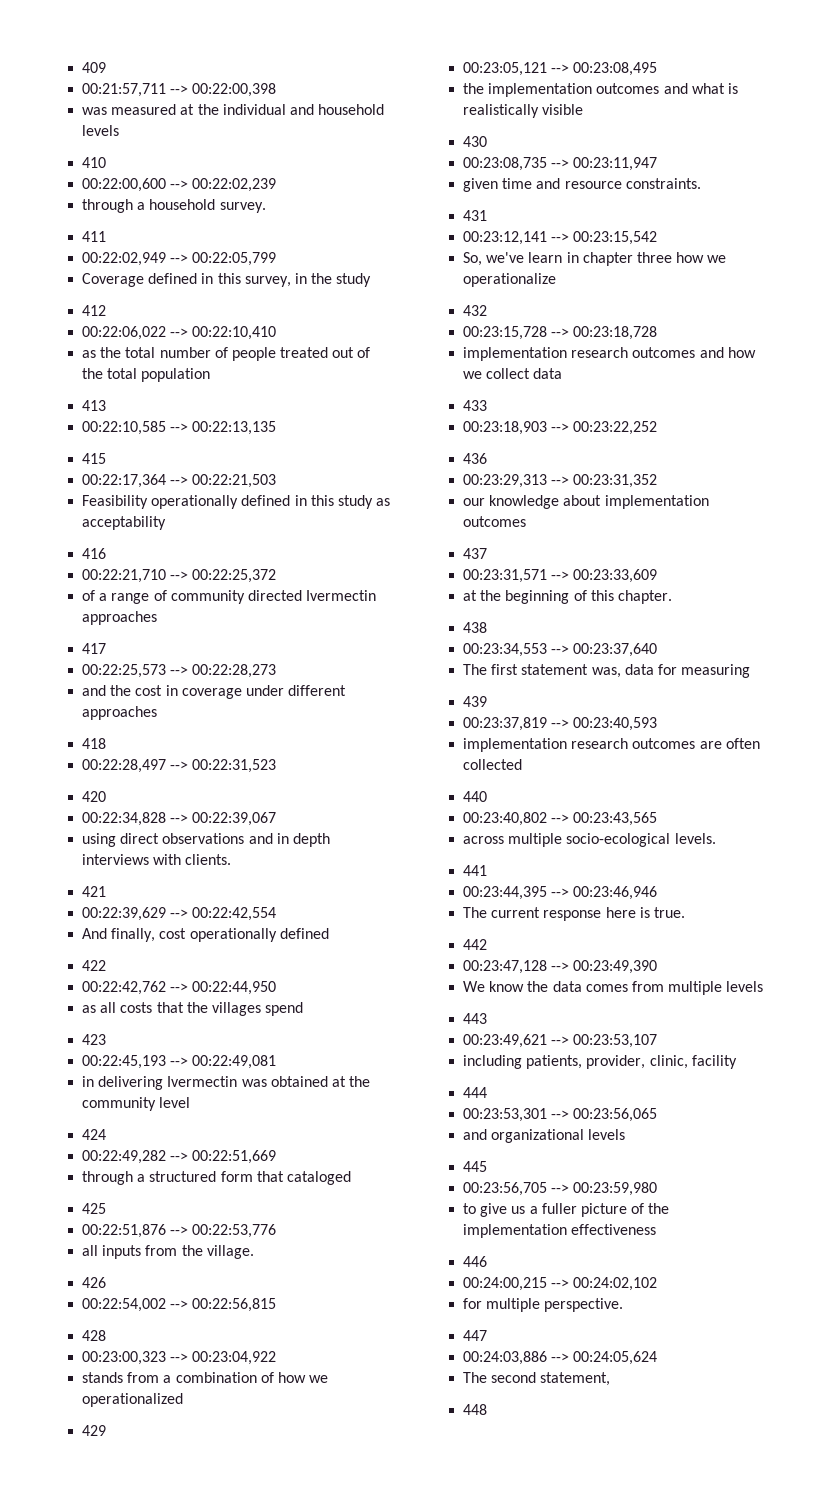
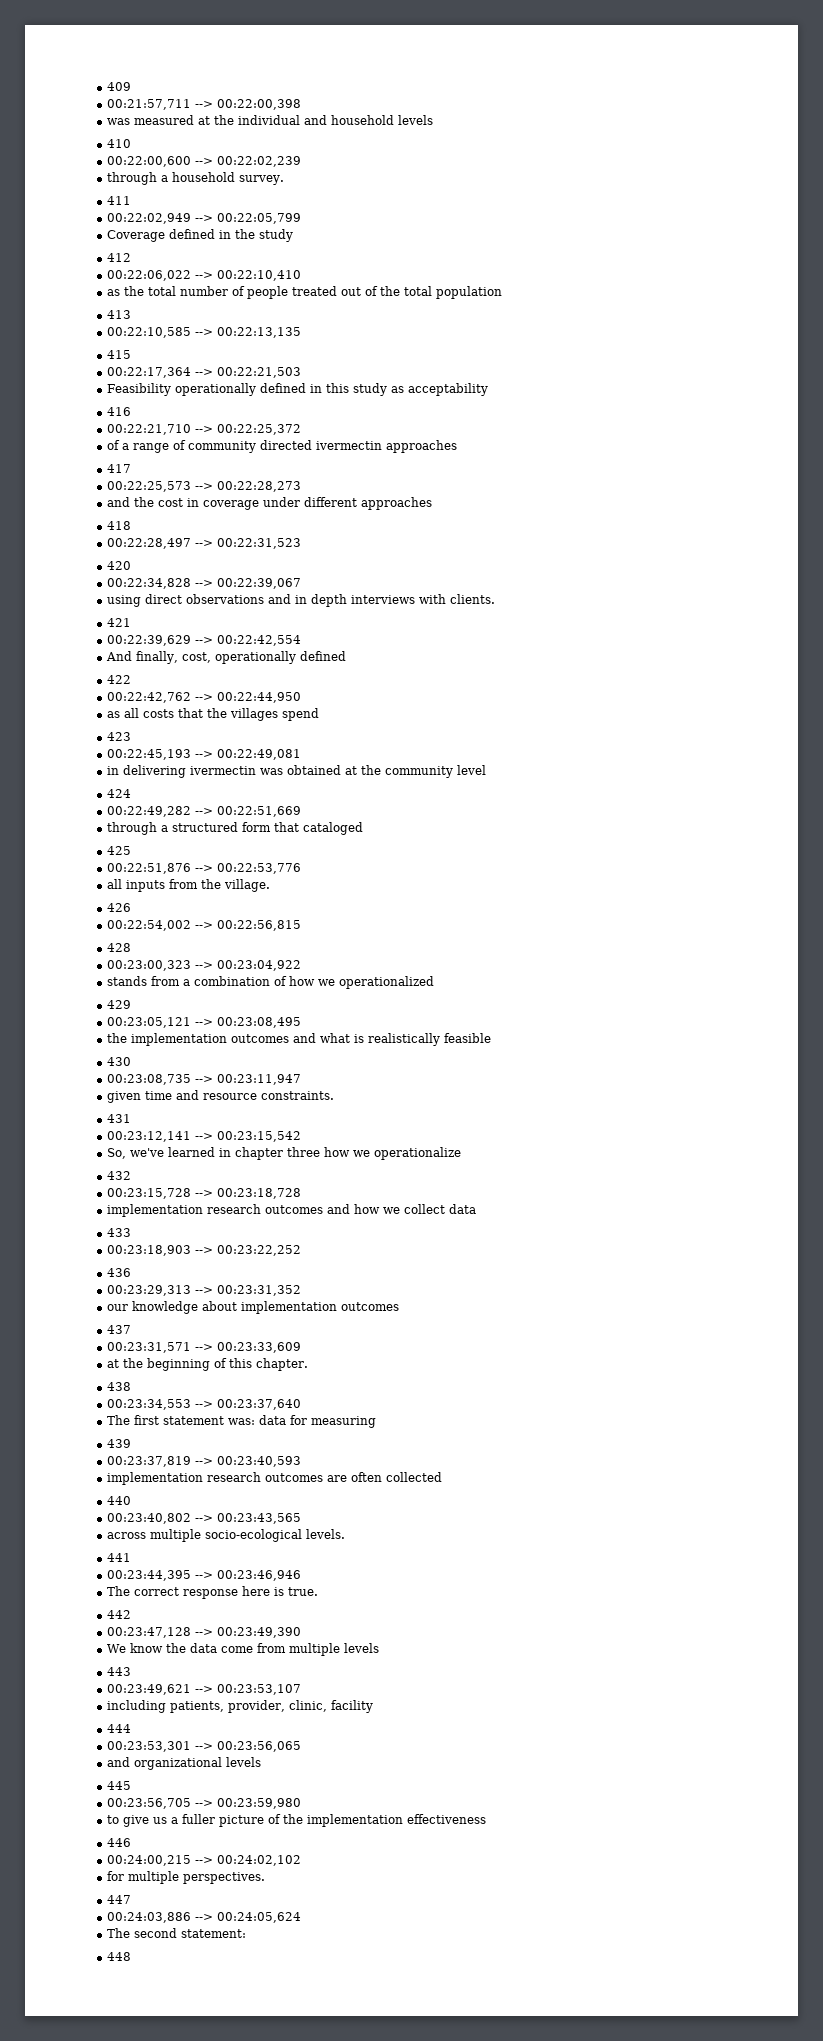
[217,273,307,287] this survey, in -> (232, 234) none
[306,590,377,601] Ivermectin -> [316,441,383,450] ivermectin
[159,928,187,939] cost -> [182,652,212,663] cost,
[167,1076,238,1087] Ivermectin -> [190,766,257,775] ivermectin
[542,104,584,115] visible -> [444,1033,492,1043] feasible
[528,252,563,263] learn -> [168,1147,216,1157] learned
[591,667,621,678] was, -> [228,1418,256,1425] was:
[491,907,541,918] current -> [134,1587,180,1596] correct
[585,984,628,992] comes -> [221,1646,254,1653] come
[544,1298,624,1312] perspective. -> [183,1872,266,1884] perspectives.
[540,1372,611,1386] statement, -> [181,1929,247,1938] statement:

